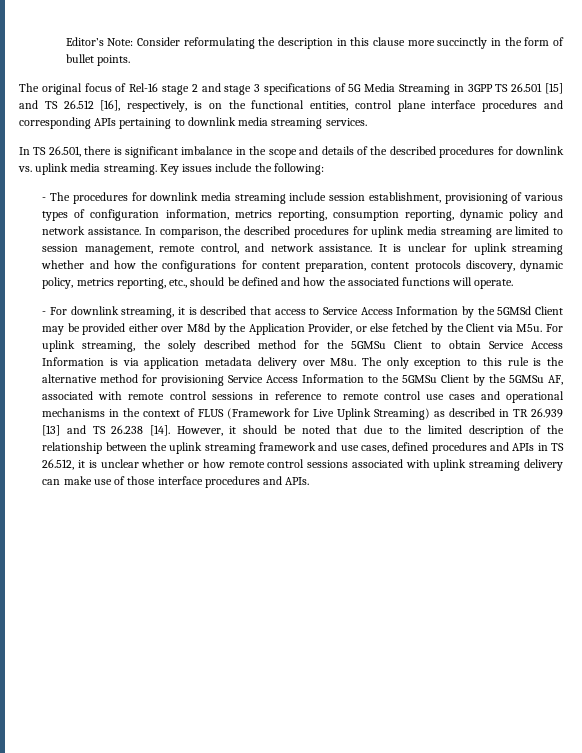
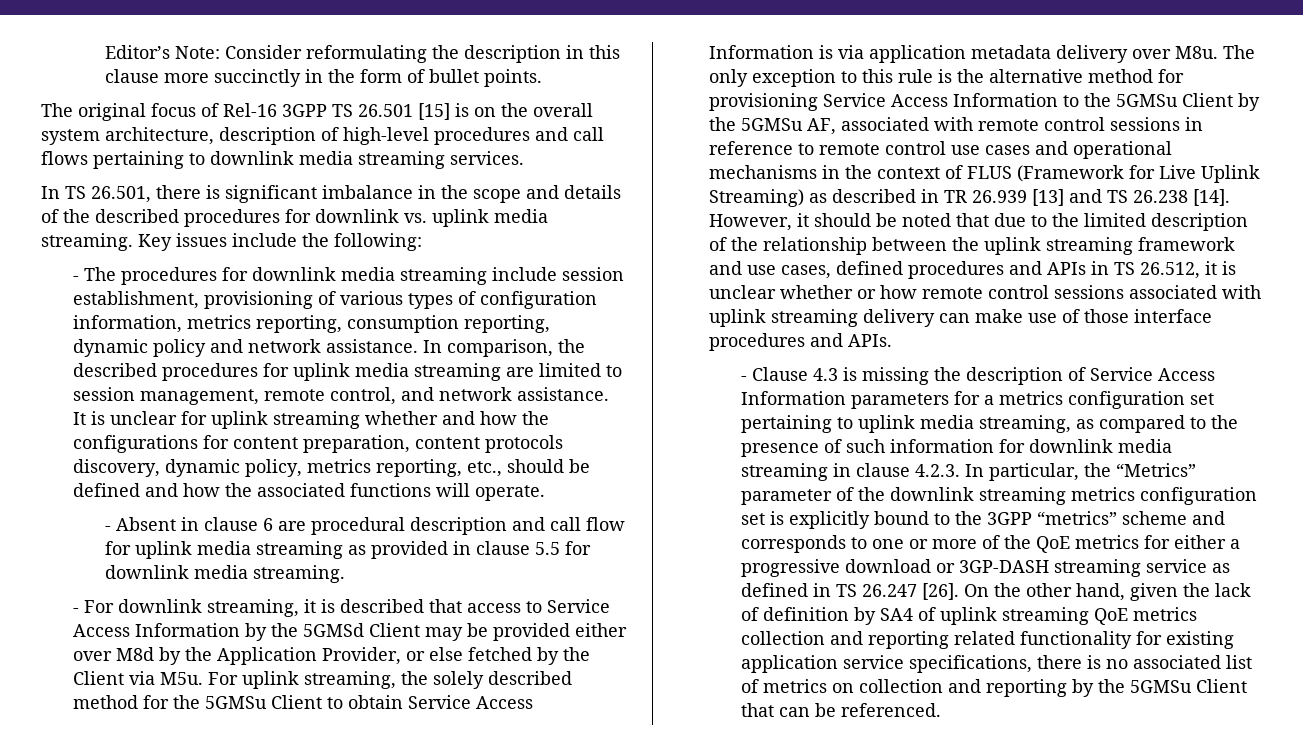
[161,83,563,95] [19,100,563,112] [19,117,117,129] stage 2 and stage 3 specifications of 5G Media Streaming in 3GPP TS 26.501 [15] and TS 26.512 [16], respectively, is on the functional entities, control plane interface procedures and corresponding APIs -> [282,103,593,120] [41,127,604,145] [41,151,88,165] 3GPP TS 26.501 [15] is on the overall system architecture, description of high-level procedures and call flows
(514, 284) none -> [104,517,625,535] [104,541,591,559] [104,565,345,583] // - Absent in clause 6 are procedural description and call flow for uplink media streaming as provided in clause 5.5 for downlink media streaming.
(310, 481) none -> [740,367,1215,385] [740,391,1214,409] [740,415,1238,433] [740,439,1172,457] [740,463,1196,481] [740,487,1257,505] [740,511,1225,529] [740,535,1240,553] [740,559,1230,577] [740,583,1251,601] [740,607,1197,625] [740,631,1234,649] [740,655,1252,673] [740,679,1247,697] [740,703,941,717] // - Clause 4.3 is missing the description of Service Access Information parameters for a metrics configuration set pertaining to uplink media streaming, as compared to the presence of such information for downlink media streaming in clause 4.2.3. In particular, the “Metrics” parameter of the downlink streaming metrics configuration set is explicitly bound to the 3GPP “metrics” scheme and corresponds to one or more of the QoE metrics for either a progressive download or 3GP-DASH streaming service as defined in TS 26.247 [26]. On the other hand, given the lack of definition by SA4 of uplink streaming QoE metrics collection and reporting related functionality for existing application service specifications, there is no associated list of metrics on collection and reporting by the 5GMSu Client that can be referenced.

